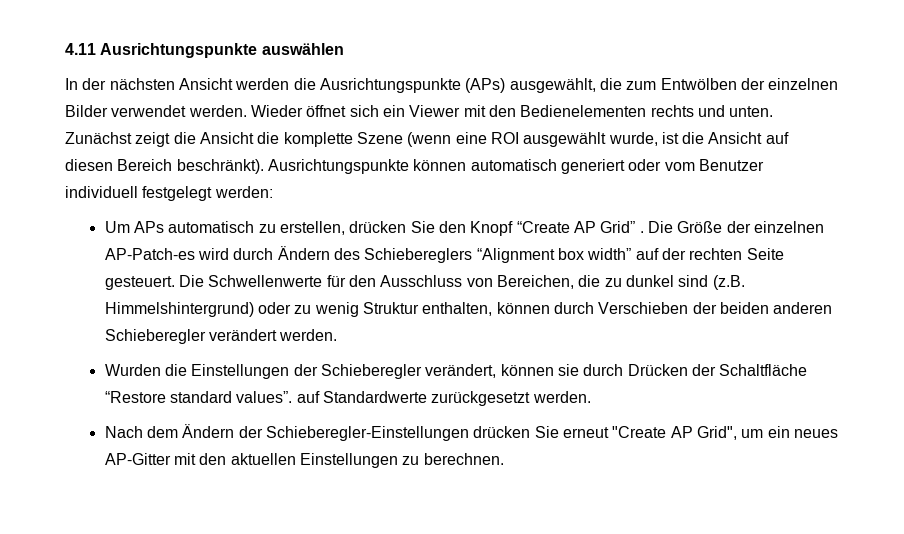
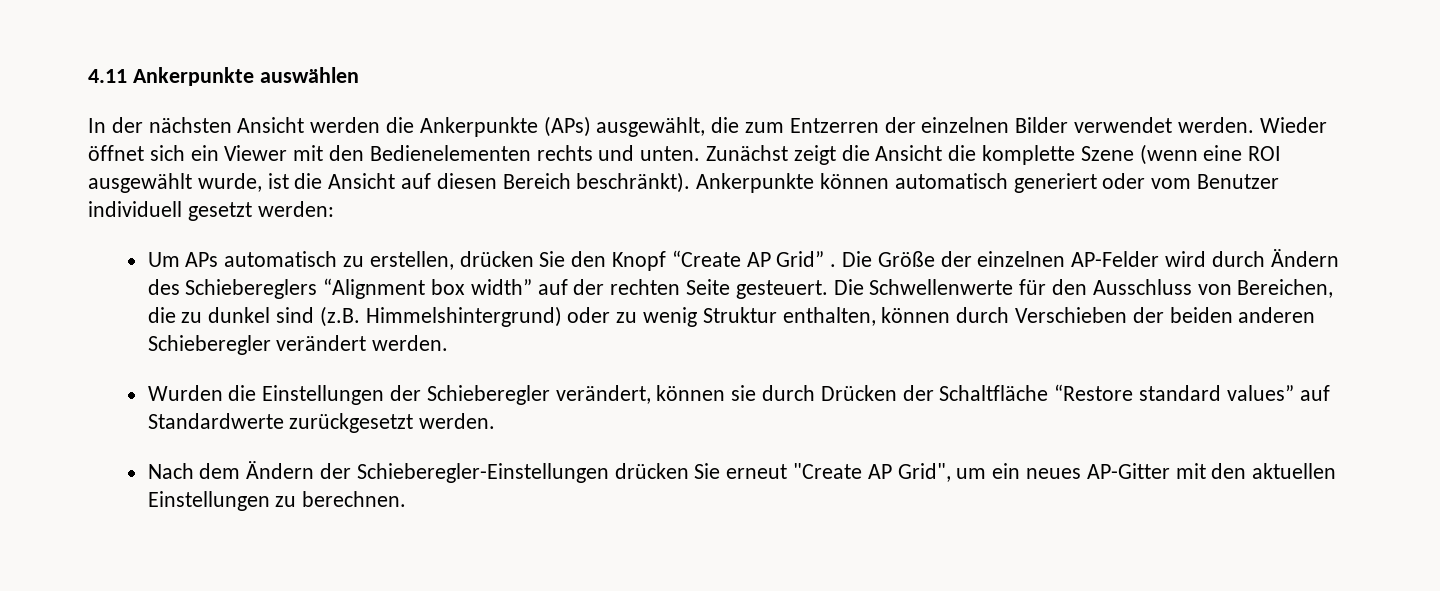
[100,43,258,58] Ausrichtungspunkte -> [132,67,254,86] Ankerpunkte
[319,78,461,93] Ausrichtungspunkte -> [419,117,538,137] Ankerpunkte
[660,78,737,90] Entwölben -> [789,118,879,133] Entzerren
[267,159,409,174] Ausrichtungspunkte -> [696,173,815,193] Ankerpunkte
[142,186,213,201] festgelegt -> [187,202,252,221] gesetzt
[104,248,195,260] AP-Patch-es -> [1071,251,1160,267] AP-Felder
[236,391,293,403] values”. -> [1226,385,1294,401] values”

